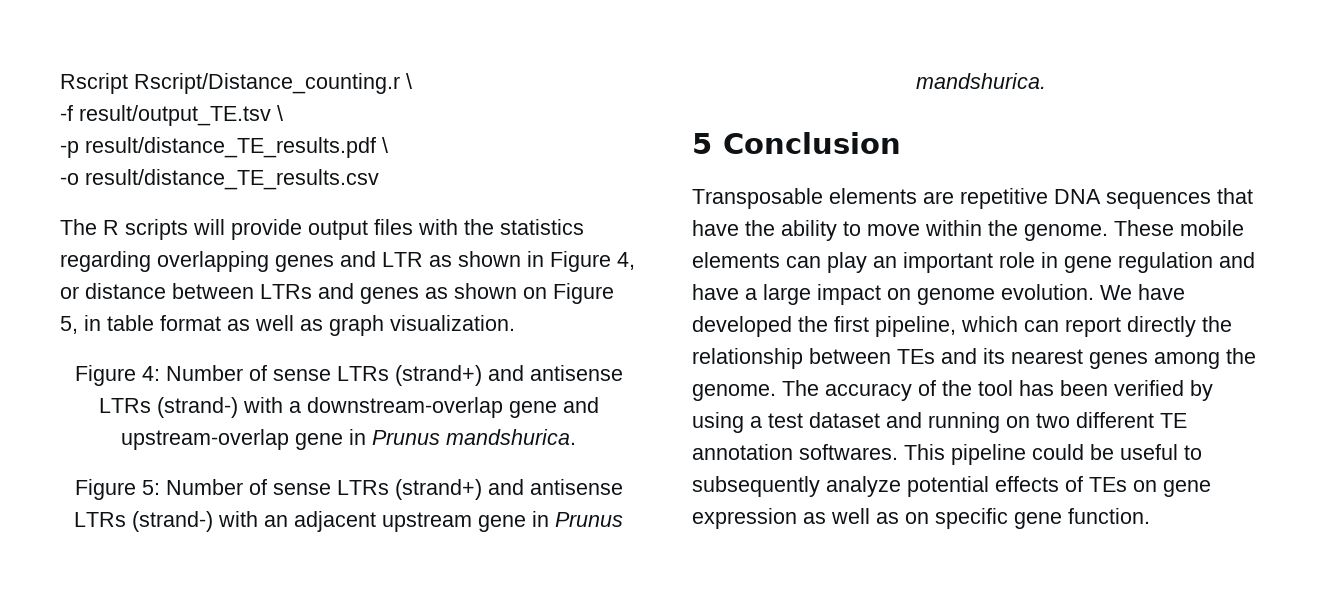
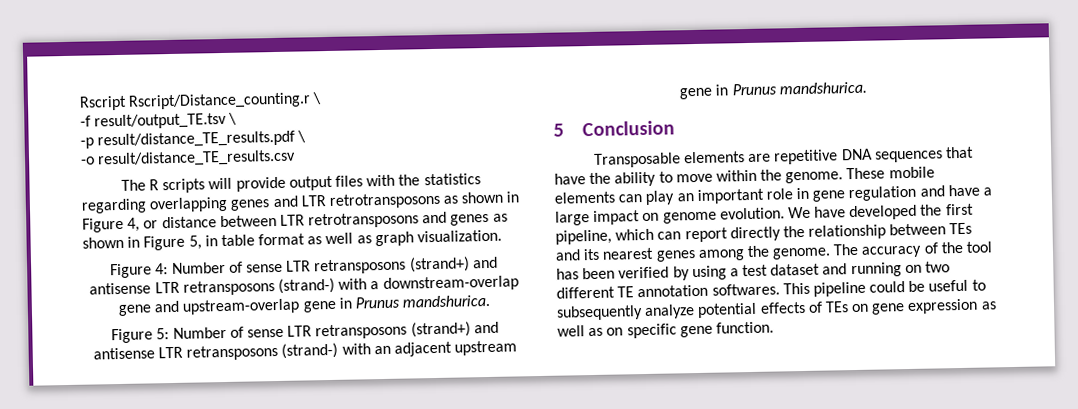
(423, 259) none -> [328,192,441,209] retrotransposons
[260,284,312,299] LTRs -> [279,212,420,229] LTR retrotransposons
[523,287,547,299] on -> [127,236,141,248] in
[336,365,623,386] [98,398,151,413] LTRs (strand+) and antisense LTRs -> [286,256,498,275] [89,280,275,296] LTR retransposons (strand+) and antisense LTR retransposons
[336,479,623,500] [74,512,126,527] LTRs (strand+) and antisense LTRs -> [287,321,499,340] [92,344,279,361] LTR retransposons (strand+) and antisense LTR retransposons

